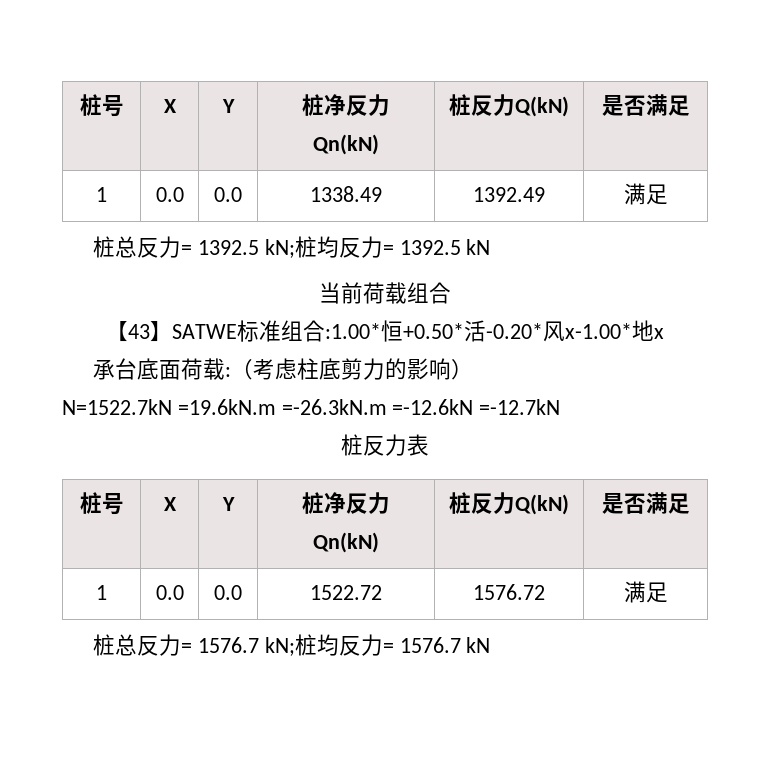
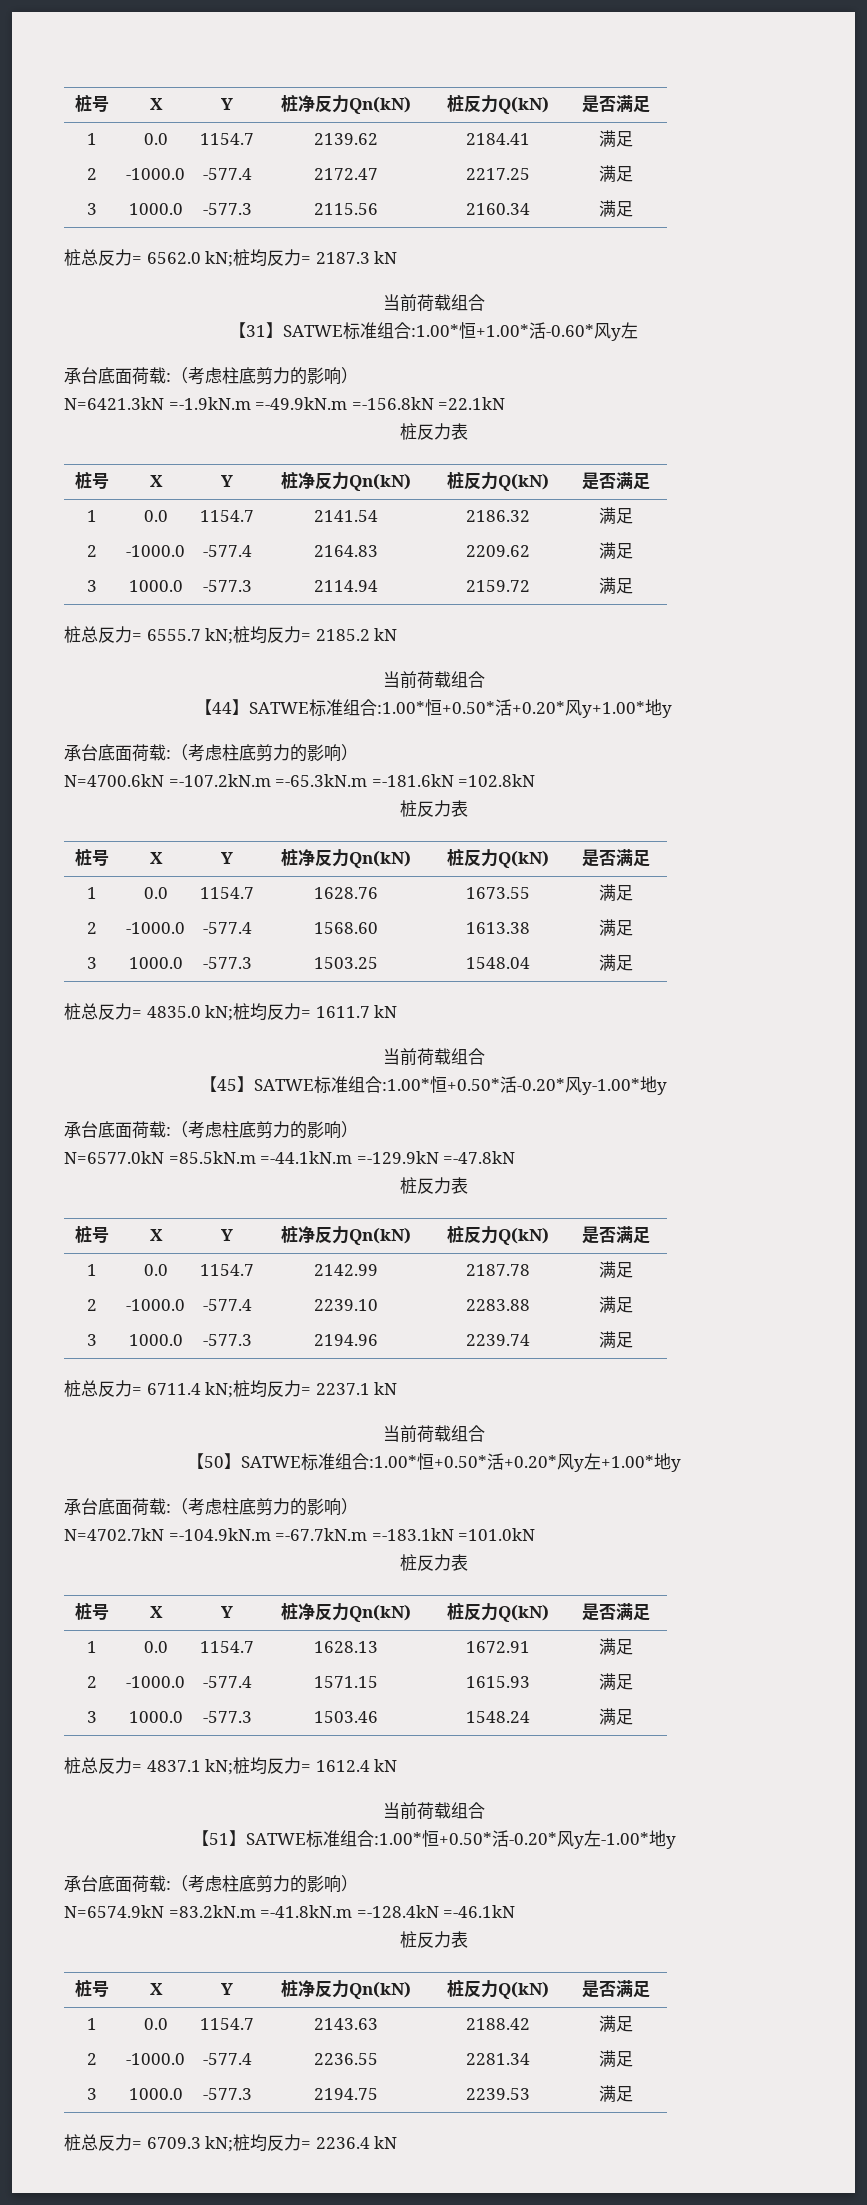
[214,187,242,202] [310,186,382,202] [473,187,545,202] [623,183,668,205] [93,236,491,258] [319,282,451,304] [106,320,664,342] 0.0 | 1338.49 | 1392.49 | 满足 // 桩总反力= 1392.5 kN;桩均反力= 1392.5 kN // 当前荷载组合 // 【43】SATWE标准组合:1.00*恒+0.50*活-0.20*风x-1.00*地x -> [200,133,254,145] [314,133,378,145] [466,133,530,145] [599,130,633,147] [86,168,97,180] [126,168,185,180] [202,168,252,180] [314,168,378,180] [466,168,530,180] [599,165,633,182] [86,203,97,215] [128,203,183,215] [202,203,252,215] [314,203,378,215] [466,203,530,215] [599,200,633,217] [64,249,398,267] [382,294,485,312] [229,322,638,341] 1154.7 | 2139.62 | 2184.41 | 满足 // 2 | -1000.0 | -577.4 | 2172.47 | 2217.25 | 满足 // 3 | 1000.0 | -577.3 | 2115.56 | 2160.34 | 满足 // 桩总反力= 6562.0 kN;桩均反力= 2187.3 kN // 当前荷载组合 // 【31】SATWE标准组合:1.00*恒+1.00*活-0.60*风y左
[62,399,561,415] N=1522.7kN =19.6kN.m =-26.3kN.m =-12.6kN =-12.7kN -> [64,397,506,410] N=6421.3kN =-1.9kN.m =-49.9kN.m =-156.8kN =22.1kN
[214,585,242,600] [310,585,382,600] [473,584,545,600] [623,581,668,603] [93,634,491,656] 0.0 | 1522.72 | 1576.72 | 满足 // 桩总反力= 1576.7 kN;桩均反力= 1576.7 kN -> [200,510,254,522] [314,510,378,522] [466,510,530,522] [599,507,633,524] [86,545,97,557] [126,545,185,557] [202,545,252,557] [314,545,378,557] [466,545,530,557] [599,542,633,559] [86,580,97,592] [128,580,183,592] [202,580,252,592] [314,580,378,592] [466,580,530,592] [599,577,633,594] [64,626,398,644] [382,671,485,689] [195,699,672,718] [64,744,358,762] [64,774,536,787] [399,800,468,817] [74,848,109,866] [149,852,163,864] [221,852,233,864] [281,848,412,868] [447,848,549,868] [582,849,650,867] [86,887,97,899] [143,887,168,899] [200,887,254,899] [314,887,378,899] [466,887,530,899] [599,884,633,901] [86,922,97,934] [126,922,185,934] [202,922,252,934] [314,922,378,934] [466,922,530,934] [599,919,633,936] [86,957,97,969] [128,957,183,969] [202,957,252,969] [314,957,378,969] [466,957,530,969] [599,954,633,971] [64,1003,398,1021] [382,1048,485,1066] [200,1076,667,1095] [64,1121,358,1139] [64,1151,516,1164] [399,1177,468,1194] [74,1225,109,1243] [149,1229,163,1241] [221,1229,233,1241] [281,1225,412,1245] [447,1225,549,1245] [582,1226,650,1244] [86,1264,97,1276] [143,1264,168,1276] [200,1264,254,1276] [314,1264,378,1276] [466,1264,530,1276] [599,1261,633,1278] [86,1299,97,1311] [126,1299,185,1311] [202,1299,252,1311] [314,1299,378,1311] [466,1299,530,1311] [599,1296,633,1313] [86,1334,97,1346] [128,1334,183,1346] [202,1334,252,1346] [314,1334,378,1346] [466,1334,530,1346] [599,1331,633,1348] [64,1380,398,1398] [382,1425,485,1443] [186,1453,681,1472] [64,1498,358,1516] [64,1528,536,1541] [399,1554,468,1571] [74,1602,109,1620] [149,1606,163,1618] [221,1606,233,1618] [281,1602,412,1622] [447,1602,549,1622] [582,1603,650,1621] [86,1641,97,1653] [143,1641,168,1653] [200,1641,254,1653] [314,1641,378,1653] [466,1641,530,1653] [599,1638,633,1655] [86,1676,97,1688] [126,1676,185,1688] [202,1676,252,1688] [314,1676,378,1688] [466,1676,530,1688] [599,1673,633,1690] [86,1711,97,1723] [128,1711,183,1723] [202,1711,252,1723] [314,1711,378,1723] [466,1711,530,1723] [599,1708,633,1725] [64,1757,398,1775] [382,1802,485,1820] [191,1830,676,1849] [64,1875,358,1893] [64,1905,516,1918] [399,1931,468,1948] [74,1979,109,1997] [149,1983,163,1995] [221,1983,233,1995] [281,1979,412,1999] [447,1979,549,1999] [582,1980,650,1998] [86,2018,97,2030] [143,2018,168,2030] [200,2018,254,2030] [314,2018,378,2030] [466,2018,530,2030] [599,2015,633,2032] [86,2053,97,2065] [126,2053,185,2065] [202,2053,252,2065] [314,2053,378,2065] [466,2053,530,2065] [599,2050,633,2067] [86,2088,97,2100] [128,2088,183,2100] [202,2088,252,2100] [314,2088,378,2100] [466,2088,530,2100] [599,2085,633,2102] [64,2134,398,2152] 1154.7 | 2141.54 | 2186.32 | 满足 // 2 | -1000.0 | -577.4 | 2164.83 | 2209.62 | 满足 // 3 | 1000.0 | -577.3 | 2114.94 | 2159.72 | 满足 // 桩总反力= 6555.7 kN;桩均反力= 2185.2 kN // 当前荷载组合 // 【44】SATWE标准组合:1.00*恒+0.50*活+0.20*风y+1.00*地y // 承台底面荷载:（考虑柱底剪力的影响） // N=4700.6kN =-107.2kN.m =-65.3kN.m =-181.6kN =102.8kN // 桩反力表 // 桩号 | X | Y | 桩净反力Qn(kN) | 桩反力Q(kN) | 是否满足 // 1 | 0.0 | 1154.7 | 1628.76 | 1673.55 | 满足 // 2 | -1000.0 | -577.4 | 1568.60 | 1613.38 | 满足 // 3 | 1000.0 | -577.3 | 1503.25 | 1548.04 | 满足 // 桩总反力= 4835.0 kN;桩均反力= 1611.7 kN // 当前荷载组合 // 【45】SATWE标准组合:1.00*恒+0.50*活-0.20*风y-1.00*地y // 承台底面荷载:（考虑柱底剪力的影响） // N=6577.0kN =85.5kN.m =-44.1kN.m =-129.9kN =-47.8kN // 桩反力表 // 桩号 | X | Y | 桩净反力Qn(kN) | 桩反力Q(kN) | 是否满足 // 1 | 0.0 | 1154.7 | 2142.99 | 2187.78 | 满足 // 2 | -1000.0 | -577.4 | 2239.10 | 2283.88 | 满足 // 3 | 1000.0 | -577.3 | 2194.96 | 2239.74 | 满足 // 桩总反力= 6711.4 kN;桩均反力= 2237.1 kN // 当前荷载组合 // 【50】SATWE标准组合:1.00*恒+0.50*活+0.20*风y左+1.00*地y // 承台底面荷载:（考虑柱底剪力的影响） // N=4702.7kN =-104.9kN.m =-67.7kN.m =-183.1kN =101.0kN // 桩反力表 // 桩号 | X | Y | 桩净反力Qn(kN) | 桩反力Q(kN) | 是否满足 // 1 | 0.0 | 1154.7 | 1628.13 | 1672.91 | 满足 // 2 | -1000.0 | -577.4 | 1571.15 | 1615.93 | 满足 // 3 | 1000.0 | -577.3 | 1503.46 | 1548.24 | 满足 // 桩总反力= 4837.1 kN;桩均反力= 1612.4 kN // 当前荷载组合 // 【51】SATWE标准组合:1.00*恒+0.50*活-0.20*风y左-1.00*地y // 承台底面荷载:（考虑柱底剪力的影响） // N=6574.9kN =83.2kN.m =-41.8kN.m =-128.4kN =-46.1kN // 桩反力表 // 桩号 | X | Y | 桩净反力Qn(kN) | 桩反力Q(kN) | 是否满足 // 1 | 0.0 | 1154.7 | 2143.63 | 2188.42 | 满足 // 2 | -1000.0 | -577.4 | 2236.55 | 2281.34 | 满足 // 3 | 1000.0 | -577.3 | 2194.75 | 2239.53 | 满足 // 桩总反力= 6709.3 kN;桩均反力= 2236.4 kN

